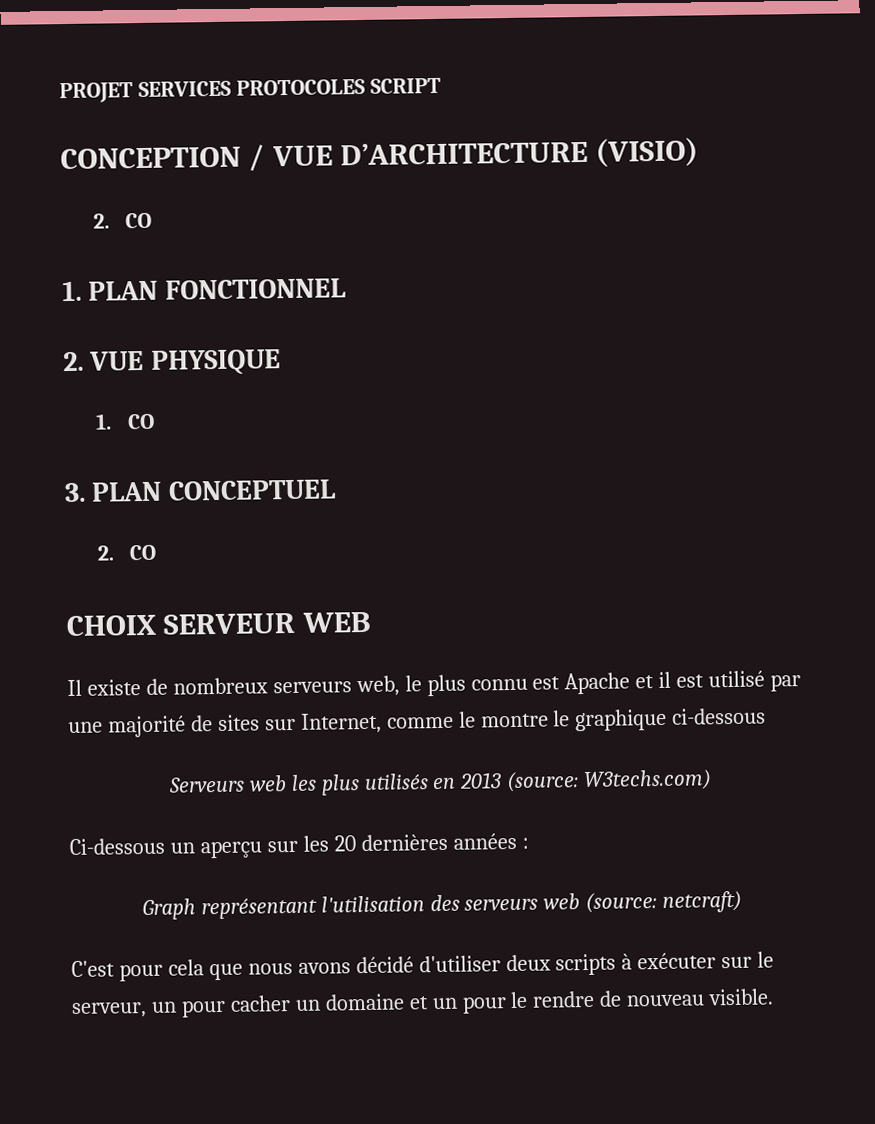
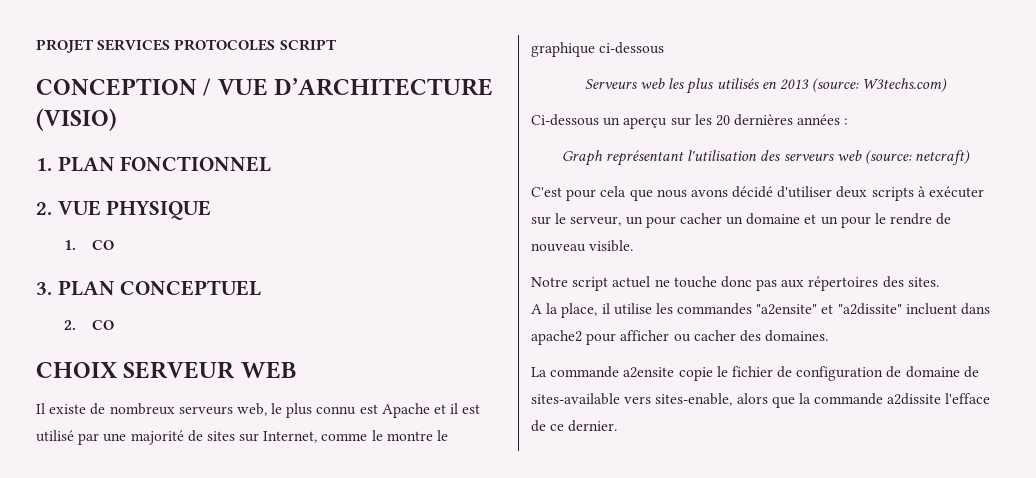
[92,212,152,229] // 2. CO -> (117, 119) none
(775, 997) none -> [531,276,939,291] [531,303,991,318] [531,330,829,345] [531,366,979,381] [531,393,991,408] [531,420,618,432] // Notre script actuel ne touche donc pas aux répertoires des sites. // A la place, il utilise les commandes "a2ensite" et "a2dissite" incluent dans apache2 pour afficher ou cacher des domaines. // La commande a2ensite copie le fichier de configuration de domaine de sites-available vers sites-enable, alors que la commande a2dissite l'efface de ce dernier.

